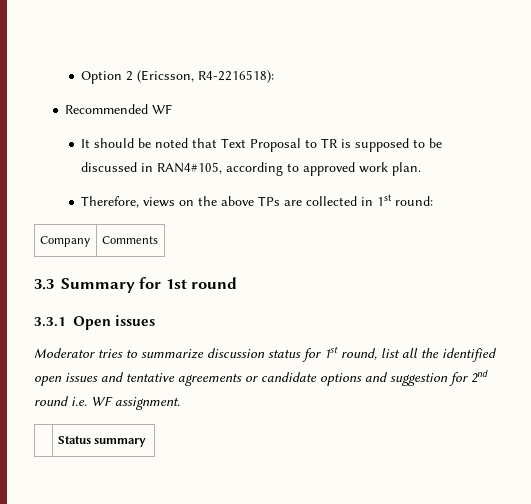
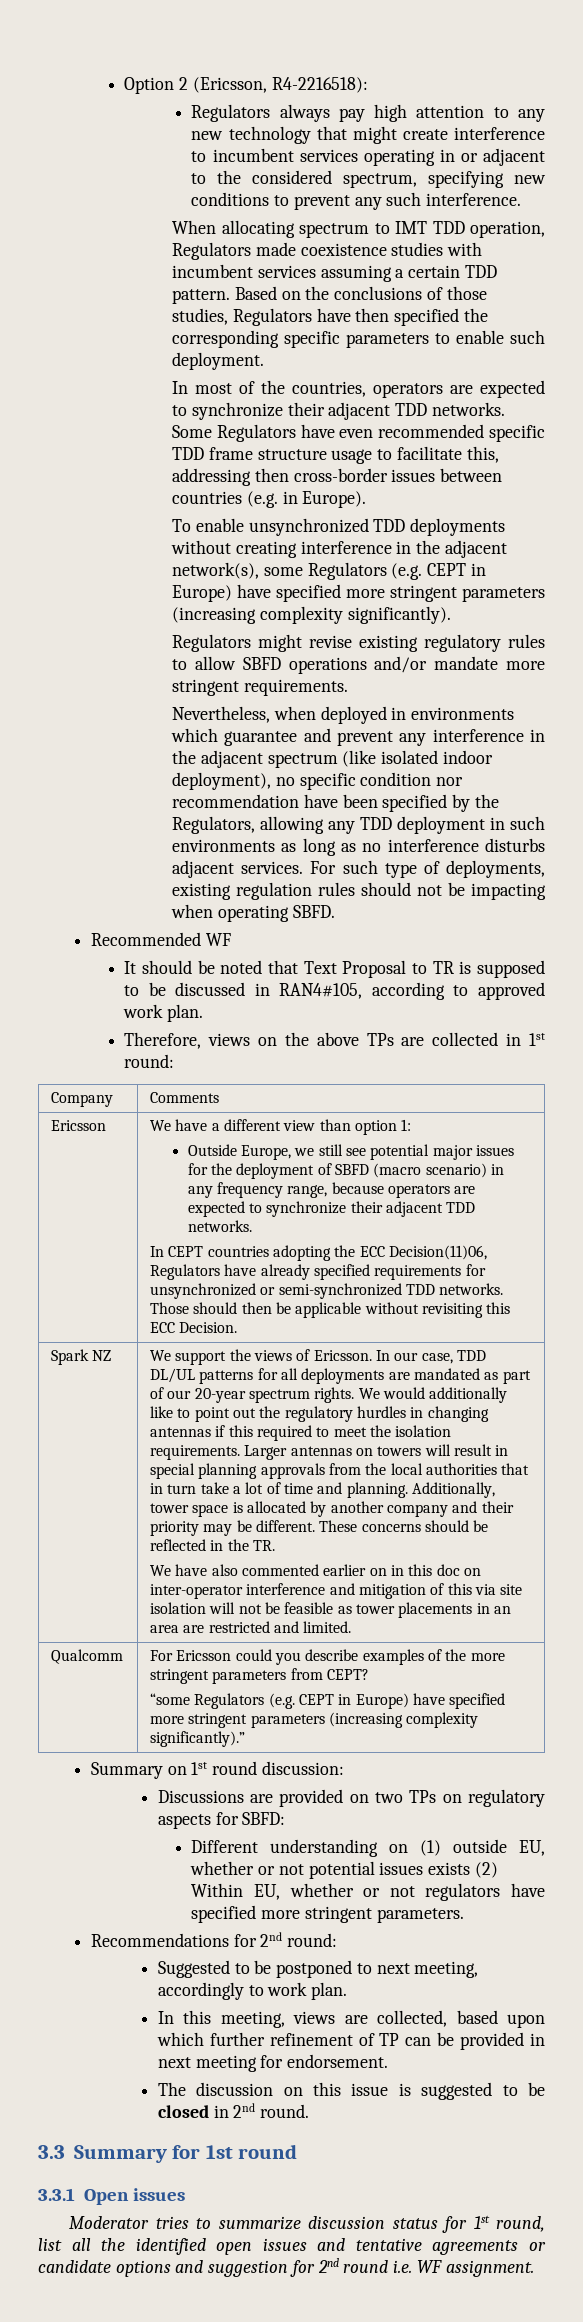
(275, 76) none -> [191,104,545,122] [191,126,545,144] [191,148,546,166] [191,170,546,188] [191,192,522,210] [172,220,546,238] [172,242,483,260] [172,264,497,282] [172,286,487,304] [172,308,488,326] [172,330,545,348] [172,352,265,370] [172,380,545,398] [172,402,505,420] [172,424,545,442] [172,446,499,464] [172,468,503,486] [172,491,367,508] [172,518,506,536] [171,540,507,558] [172,562,486,580] [172,584,545,602] [172,606,451,624] [172,634,545,652] [172,656,545,674] [172,679,348,696] [172,706,515,724] [171,728,545,746] [172,750,493,768] [172,772,464,790] [172,794,499,812] [172,816,545,834] [172,838,545,856] [172,860,545,878] [172,882,546,900] [171,904,335,922] // Regulators always pay high attention to any new technology that might create interference to incumbent services operating in or adjacent to the considered spectrum, specifying new conditions to prevent any such interference. // When allocating spectrum to IMT TDD operation, Regulators made coexistence studies with incumbent services assuming a certain TDD pattern. Based on the conclusions of those studies, Regulators have then specified the corresponding specific parameters to enable such deployment. // In most of the countries, operators are expected to synchronize their adjacent TDD networks. Some Regulators have even recommended specific TDD frame structure usage to facilitate this, addressing then cross-border issues between countries (e.g. in Europe). // To enable unsynchronized TDD deployments without creating interference in the adjacent network(s), some Regulators (e.g. CEPT in Europe) have specified more stringent parameters (increasing complexity significantly). // Regulators might revise existing regulatory rules to allow SBFD operations and/or mandate more stringent requirements. // Nevertheless, when deployed in environments which guarantee and prevent any interference in the adjacent spectrum (like isolated indoor deployment), no specific condition nor recommendation have been specified by the Regulators, allowing any TDD deployment in such environments as long as no interference disturbs adjacent services. For such type of deployments, existing regulation rules should not be impacting when operating SBFD.
(158, 240) none -> [51,1120,107,1131] [150,1119,412,1135] [187,1144,515,1160] [187,1163,505,1179] [187,1182,476,1198] [187,1201,476,1217] [187,1220,252,1232] [150,1245,487,1261] [150,1264,486,1280] [150,1283,504,1299] [150,1302,511,1318] [150,1322,238,1333] [51,1349,112,1365] [150,1349,486,1365] [150,1368,531,1384] [150,1387,508,1403] [150,1406,489,1422] [150,1425,452,1441] [150,1444,509,1460] [150,1463,530,1479] [150,1482,495,1498] [150,1501,514,1517] [150,1520,489,1536] [150,1539,276,1551] [150,1564,481,1576] [150,1583,523,1599] [150,1602,511,1618] [150,1621,352,1633] [51,1649,124,1664] [150,1649,505,1665] [150,1668,370,1684] [150,1693,506,1709] [150,1712,479,1728] [150,1731,246,1747] [90,1761,344,1779] [157,1789,545,1807] [157,1812,286,1829] [191,1839,546,1857] [190,1861,498,1879] [191,1883,545,1901] [191,1905,464,1923] [90,1932,337,1947] [157,1960,479,1978] [157,1982,348,2000] [157,2010,546,2028] [156,2032,545,2050] [157,2054,389,2072] [157,2082,545,2100] [157,2103,310,2118] // Ericsson | We have a different view than option 1: // Outside Europe, we still see potential major issues for the deployment of SBFD (macro scenario) in any frequency range, because operators are expected to synchronize their adjacent TDD networks. // In CEPT countries adopting the ECC Decision(11)06, Regulators have already specified requirements for unsynchronized or semi-synchronized TDD networks. Those should then be applicable without revisiting this ECC Decision. // Spark NZ | We support the views of Ericsson. In our case, TDD DL/UL patterns for all deployments are mandated as part of our 20-year spectrum rights. We would additionally like to point out the regulatory hurdles in changing antennas if this required to meet the isolation requirements. Larger antennas on towers will result in special planning approvals from the local authorities that in turn take a lot of time and planning. Additionally, tower space is allocated by another company and their priority may be different. These concerns should be reflected in the TR. // We have also commented earlier on in this doc on inter-operator interference and mitigation of this via site isolation will not be feasible as tower placements in an area are restricted and limited. // Qualcomm | For Ericsson could you describe examples of the more stringent parameters from CEPT? // “some Regulators (e.g. CEPT in Europe) have specified more stringent parameters (increasing complexity significantly).” // Summary on 1st round discussion: // Discussions are provided on two TPs on regulatory aspects for SBFD: // Different understanding on (1) outside EU, whether or not potential issues exists (2) Within EU, whether or not regulators have specified more stringent parameters. // Recommendations for 2nd round: // Suggested to be postponed to next meeting, accordingly to work plan. // In this meeting, views are collected, based upon which further refinement of TP can be provided in next meeting for endorsement. // The discussion on this issue is suggested to be closed in 2nd round.
[57,436,147,447] // | Status summary -> (534, 2268) none

